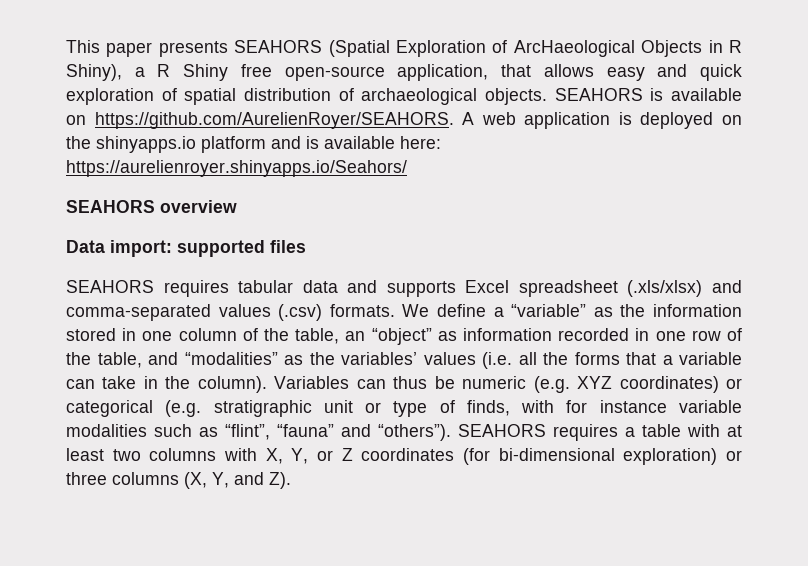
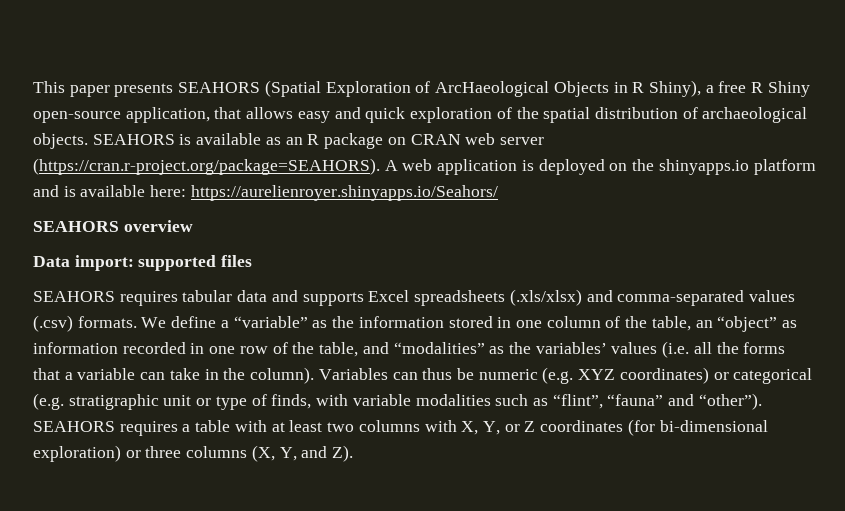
(145, 72) none -> [718,81,747,93] free
[240,64,272,77] free -> (810, 89) none
(177, 94) none -> [516,107,539,119] the
[66,112,454,129] on https://github.com/AurelienRoyer/SEAHORS. -> [265,133,544,149] [33,158,380,175] as an R package on CRAN web server (https://cran.r-project.org/package=SEAHORS).
[518,280,618,297] spreadsheet -> [414,290,506,306] spreadsheets
[566,400,667,413] for instance -> (349, 400) none
[378,424,451,441] “others”). -> [698,393,762,410] “other”).

